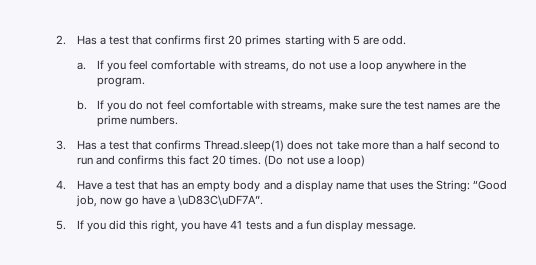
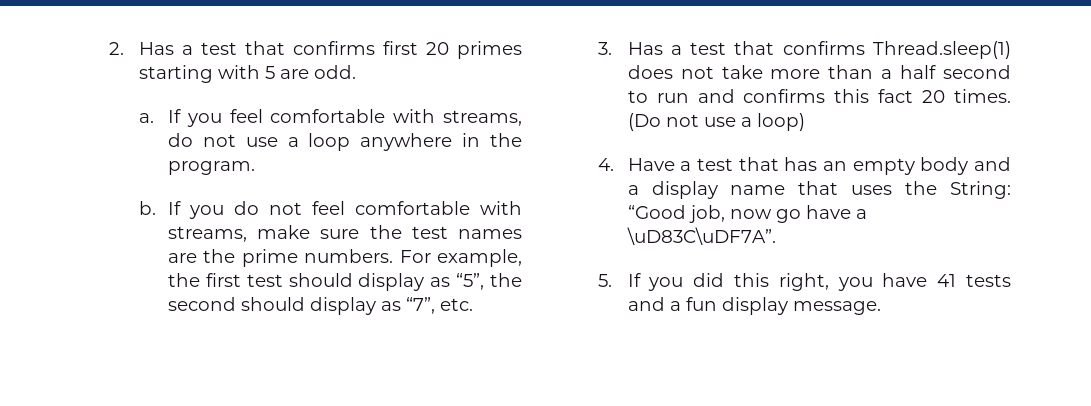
(179, 120) none -> [399,249,522,267] [168,273,522,291] [168,297,474,315] For example, the first test should display as “5”, the second should display as “7”, etc.

